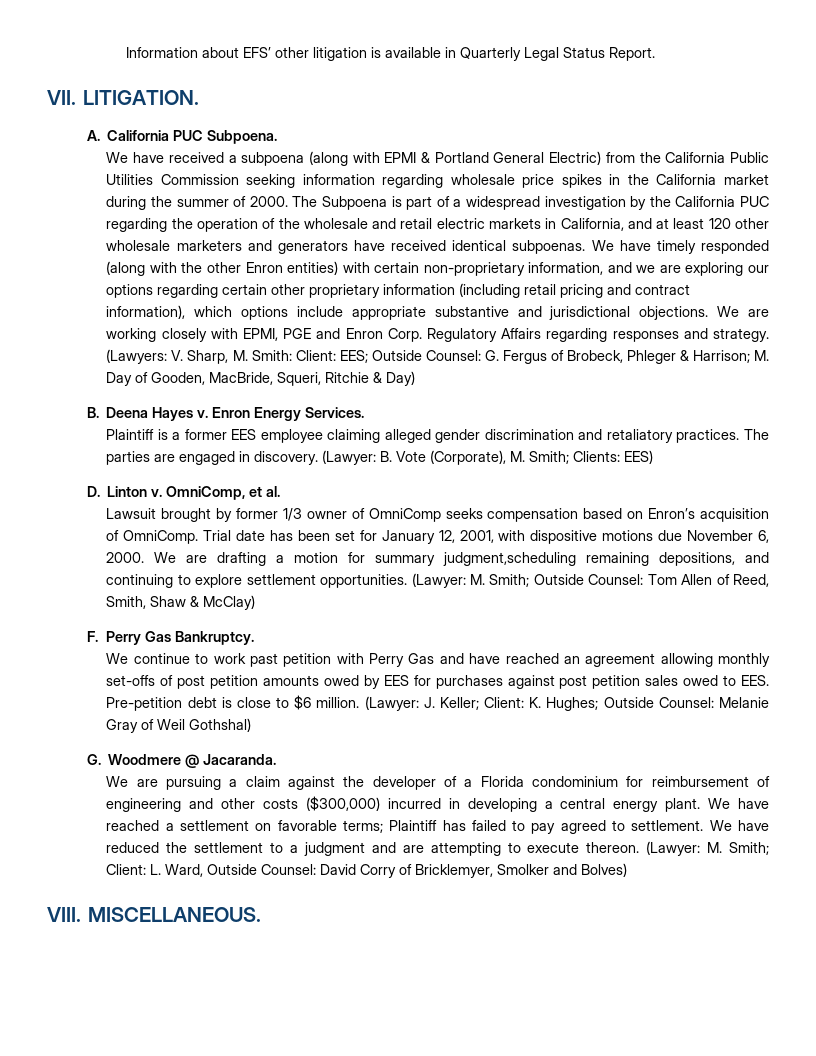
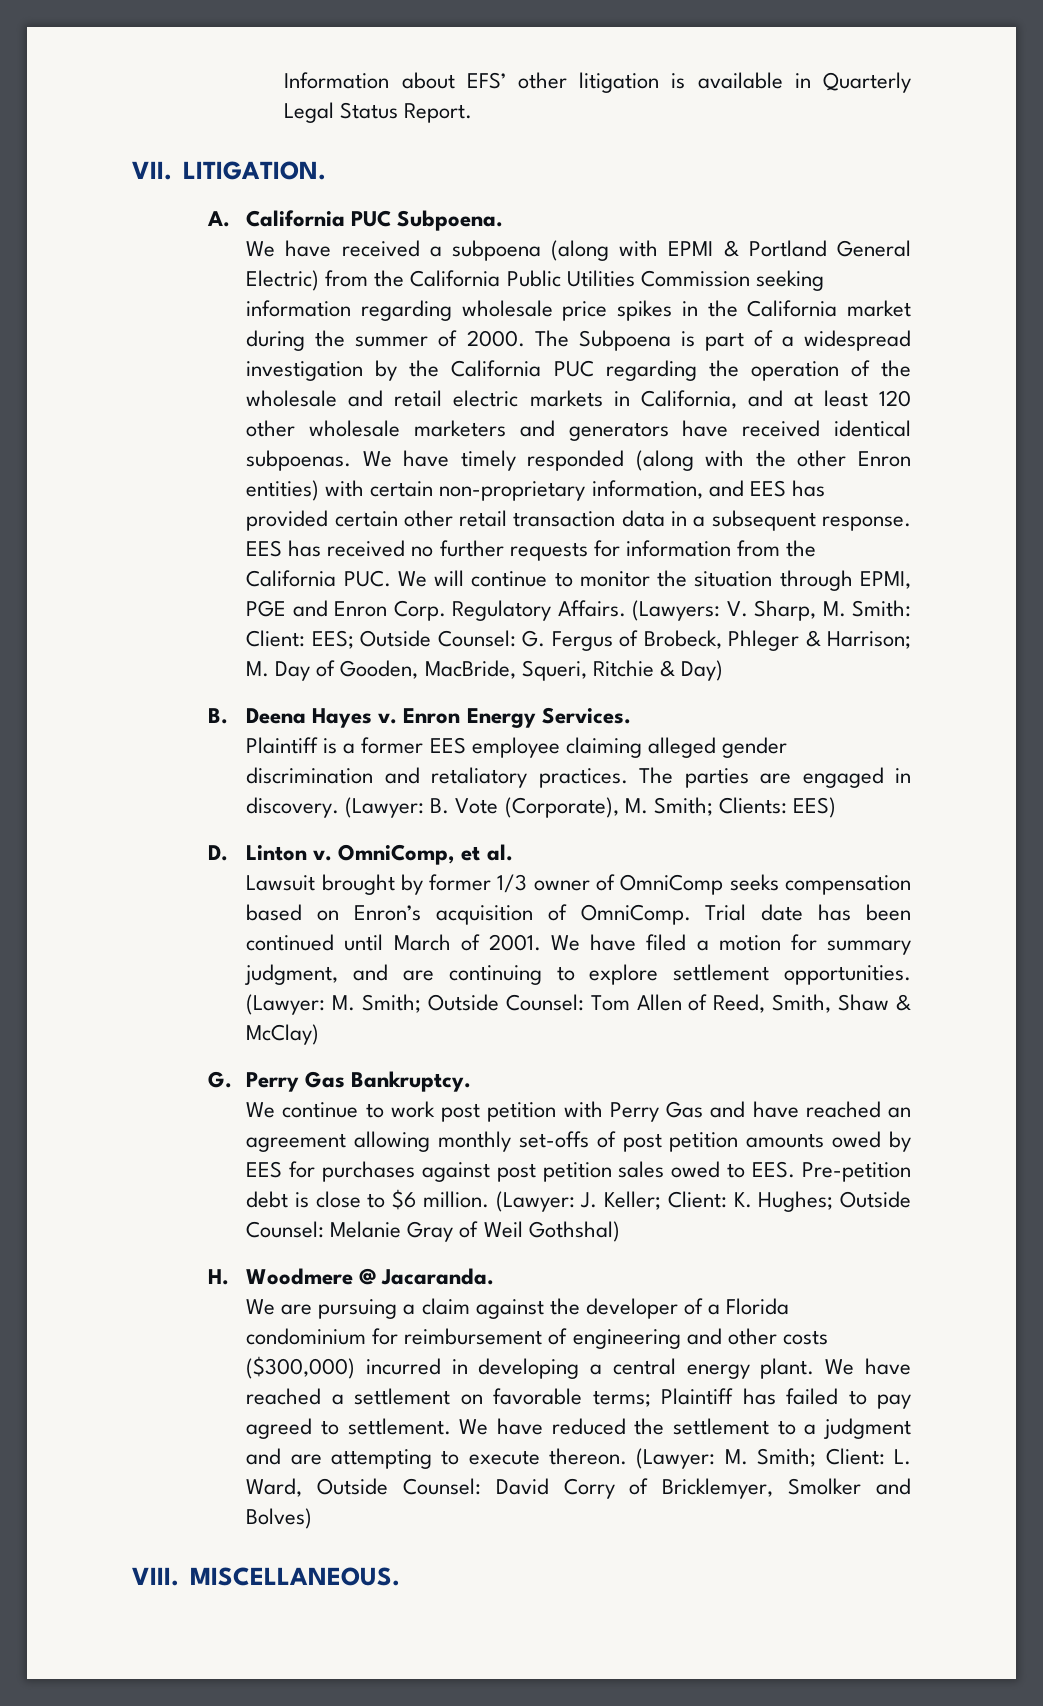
[636,262,769,276] [106,283,691,298] [106,305,769,320] [106,328,238,342] we are exploring our options regarding certain other proprietary information (including retail pricing and contract information), which options include appropriate substantive and jurisdictional objections. We are working closely with -> [749,480,825,497] [246,510,911,531] [246,540,816,561] [246,570,853,591] EES has provided certain other retail transaction data in a subsequent response. EES has received no further requests for information from the California PUC. We will continue to monitor the situation through
[501,328,770,342] Affairs regarding responses and strategy. -> [557,600,626,617] Affairs.
[334,530,769,544] [106,552,769,566] set for January 12, 2001, with dispositive motions due November 6, 2000. We are drafting a motion for summary judgment,scheduling remaining depositions, and -> [246,934,911,955] [244,964,434,985] continued until March of 2001. We have filed a motion for summary judgment, and are
[86,631,98,642] F. -> [208,1071,233,1088] G.
[249,653,278,667] past -> [441,1103,481,1122] post
[86,754,101,765] G. -> [208,1269,230,1285] H.

